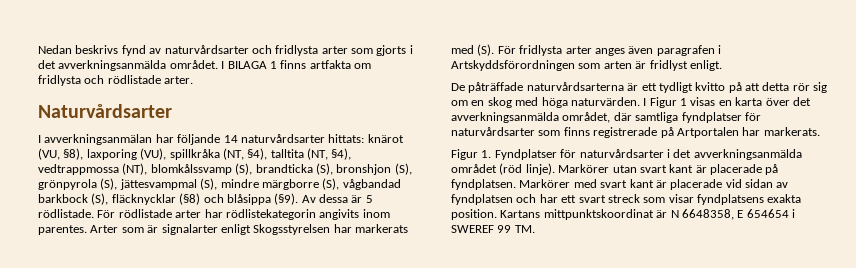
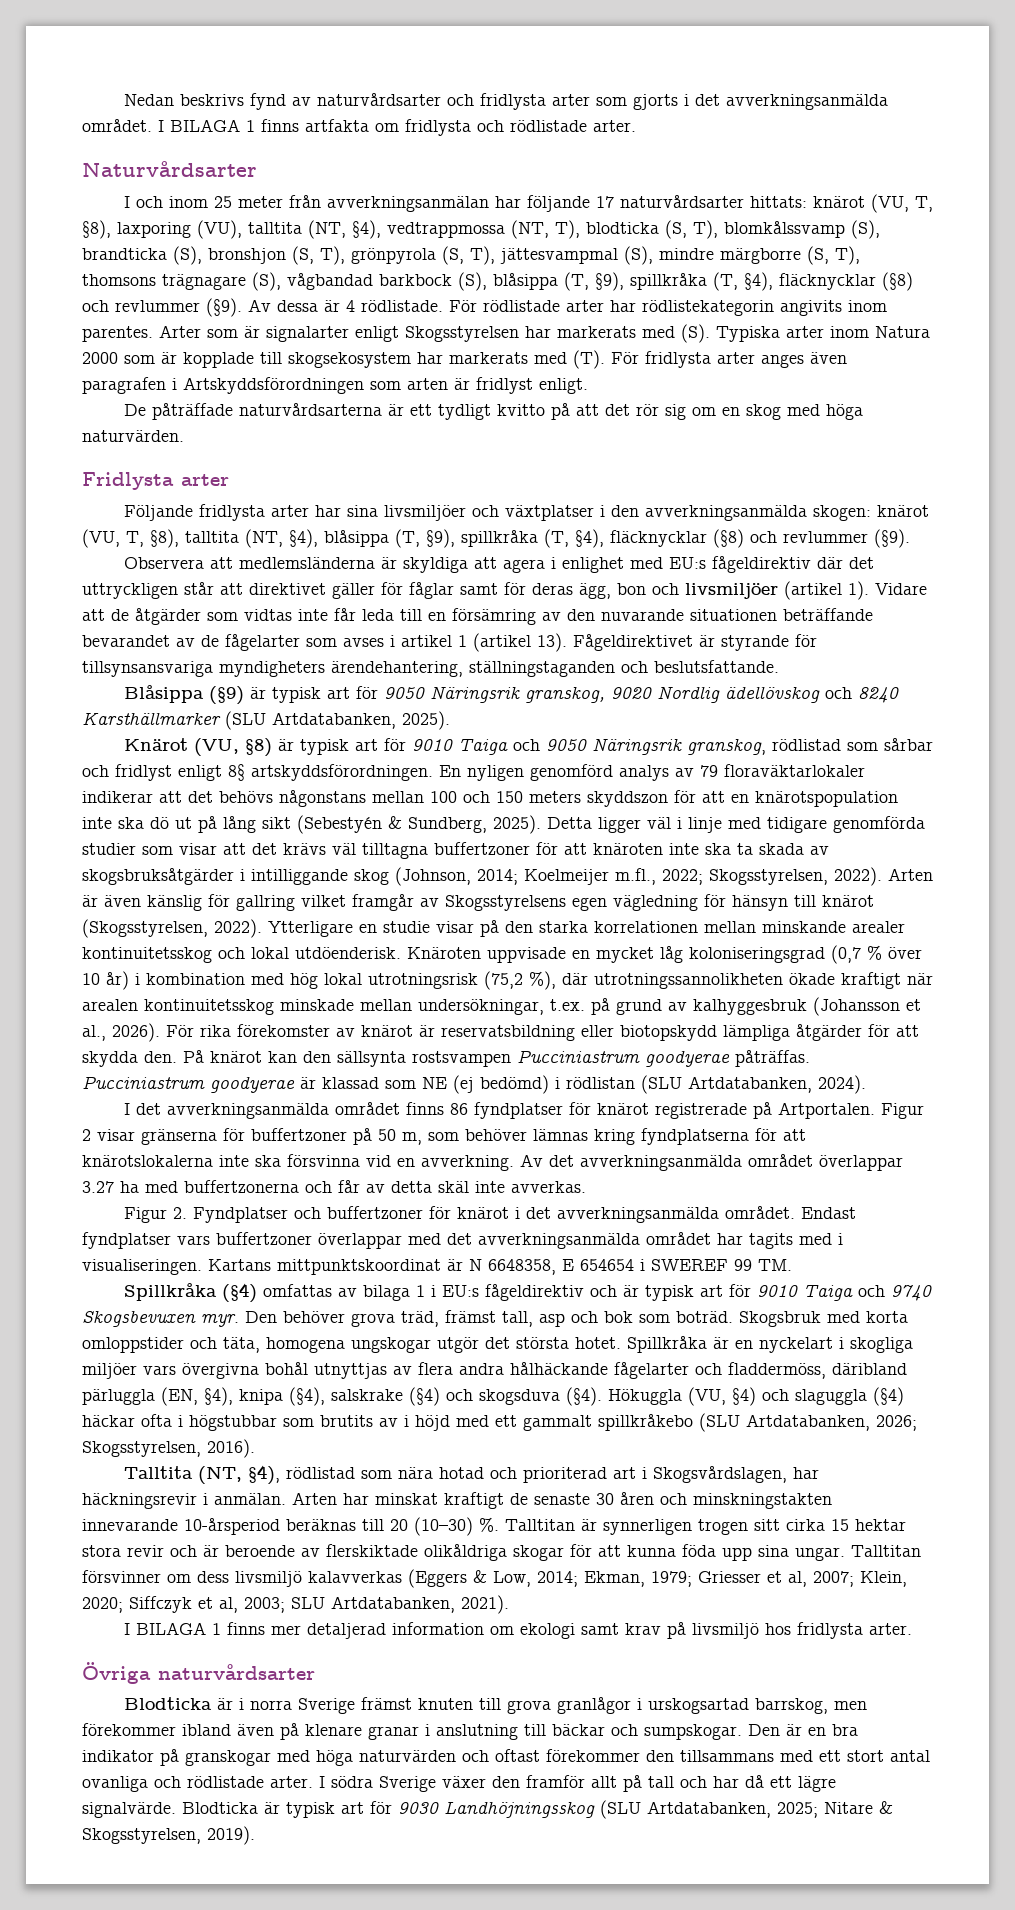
(41, 139) none -> [135,195,321,208] och inom 25 meter från
[223,135,238,143] 14 -> [595,196,614,208] 17
(60, 154) none -> [914,196,933,212] T,
[169,148,268,160] spillkråka (NT, §4), -> (242, 229) none
[122,163,148,175] (NT), -> [511,220,718,239] (NT, T), blodticka (S, T),
[394,163,412,175] [38,178,401,190] [38,193,271,205] (S), grönpyrola (S), jättesvampmal (S), mindre märgborre (S), vågbandad barkbock (S), fläcknycklar (§8) och blåsippa -> [292,246,860,265] [82,272,913,291] [82,300,200,312] (S, T), grönpyrola (S, T), jättesvampmal (S), mindre märgborre (S, T), thomsons trägnagare (S), vågbandad barkbock (S), blåsippa (T, §9), spillkråka (T, §4), fläcknycklar (§8) och revlummer
[365,195,373,203] 5 -> [346,300,355,312] 4
(495, 50) none -> [716,326,930,342] [82,350,605,369] Typiska arter inom Natura 2000 som är kopplade till skogsekosystem har markerats med (T).
[762,82,790,91] detta -> [604,404,630,416] det
[643,97,811,108] [451,112,761,123] [451,127,820,138] [451,149,802,160] [451,163,779,175] [451,179,789,190] [451,194,802,205] [451,209,497,220] I Figur 1 visas en karta över det avverkningsanmälda området, där samtliga fyndplatser för naturvårdsarter som finns registrerade på Artportalen har markerats. // Figur 1. Fyndplatser för naturvårdsarter i det avverkningsanmälda området (röd linje). Markörer utan svart kant är placerade på fyndplatsen. Markörer med svart kant är placerade vid sidan av fyndplatsen och har ett svart streck som visar fyndplatsens exakta position. -> [82,472,229,490] [123,504,929,521] [82,529,910,548] [123,556,874,573] [82,581,927,600] [82,608,873,625] [82,633,817,652] [82,660,779,677] [123,685,899,705] [82,711,450,730] [123,738,933,757] [82,764,865,781] [82,790,898,807] [82,815,925,834] [82,842,829,859] [82,867,933,886] [82,894,874,911] [82,919,905,938] [82,945,922,964] [82,971,933,990] [82,997,921,1016] [82,1023,919,1042] [82,1050,810,1067] [82,1075,866,1094] [123,1102,924,1119] [82,1128,806,1145] [82,1154,903,1171] [82,1180,586,1193] [123,1206,856,1223] [82,1232,843,1249] [82,1259,202,1275] // Fridlysta arter // Följande fridlysta arter har sina livsmiljöer och växtplatser i den avverkningsanmälda skogen: knärot (VU, T, §8), talltita (NT, §4), blåsippa (T, §9), spillkråka (T, §4), fläcknycklar (§8) och revlummer (§9). // Observera att medlemsländerna är skyldiga att agera i enlighet med EU:s fågeldirektiv där det uttryckligen står att direktivet gäller för fåglar samt för deras ägg, bon och livsmiljöer (artikel 1). Vidare att de åtgärder som vidtas inte får leda till en försämring av den nuvarande situationen beträffande bevarandet av de fågelarter som avses i artikel 1 (artikel 13). Fågeldirektivet är styrande för tillsynsansvariga myndigheters ärendehantering, ställningstaganden och beslutsfattande. // Blåsippa (§9) är typisk art för 9050 Näringsrik granskog, 9020 Nordlig ädellövskog och 8240 Karsthällmarker (SLU Artdatabanken, 2025). // Knärot (VU, §8) är typisk art för 9010 Taiga och 9050 Näringsrik granskog, rödlistad som sårbar och fridlyst enligt 8§ artskyddsförordningen. En nyligen genomförd analys av 79 floraväktarlokaler indikerar att det behövs någonstans mellan 100 och 150 meters skyddszon för att en knärotspopulation inte ska dö ut på lång sikt (Sebestyén & Sundberg, 2025). Detta ligger väl i linje med tidigare genomförda studier som visar att det krävs väl tilltagna buffertzoner för att knäroten inte ska ta skada av skogsbruksåtgärder i intilliggande skog (Johnson, 2014; Koelmeijer m.fl., 2022; Skogsstyrelsen, 2022). Arten är även känslig för gallring vilket framgår av Skogsstyrelsens egen vägledning för hänsyn till knärot (Skogsstyrelsen, 2022). Ytterligare en studie visar på den starka korrelationen mellan minskande arealer kontinuitetsskog och lokal utdöenderisk. Knäroten uppvisade en mycket låg koloniseringsgrad (0,7 % över 10 år) i kombination med hög lokal utrotningsrisk (75,2 %), där utrotningssannolikheten ökade kraftigt när arealen kontinuitetsskog minskade mellan undersökningar, t.ex. på grund av kalhyggesbruk (Johansson et al., 2026). För rika förekomster av knärot är reservatsbildning eller biotopskydd lämpliga åtgärder för att skydda den. På knärot kan den sällsynta rostsvampen Pucciniastrum goodyerae påträffas. Pucciniastrum goodyerae är klassad som NE (ej bedömd) i rödlistan (SLU Artdatabanken, 2024). // I det avverkningsanmälda området finns 86 fyndplatser för knärot registrerade på Artportalen. Figur 2 visar gränserna för buffertzoner på 50 m, som behöver lämnas kring fyndplatserna för att knärotslokalerna inte ska försvinna vid en avverkning. Av det avverkningsanmälda området överlappar 3.27 ha med buffertzonerna och får av detta skäl inte avverkas. // Figur 2. Fyndplatser och buffertzoner för knärot i det avverkningsanmälda området. Endast fyndplatser vars buffertzoner överlappar med det avverkningsanmälda området har tagits med i visualiseringen.
(535, 229) none -> [123,1283,932,1303] [82,1310,908,1327] [82,1336,913,1353] [82,1362,907,1379] [82,1387,904,1406] [82,1413,917,1432] [82,1439,255,1458] [123,1465,819,1485] [82,1492,832,1509] [82,1517,906,1536] [82,1544,921,1561] [82,1569,907,1588] [82,1595,509,1614] [123,1622,912,1639] [82,1662,315,1684] [123,1697,867,1714] [82,1723,858,1740] [82,1749,930,1766] [82,1775,836,1792] [82,1800,893,1819] [82,1826,255,1845] // Spillkråka (§4) omfattas av bilaga 1 i EU:s fågeldirektiv och är typisk art för 9010 Taiga och 9740 Skogsbevuxen myr. Den behöver grova träd, främst tall, asp och bok som boträd. Skogsbruk med korta omloppstider och täta, homogena ungskogar utgör det största hotet. Spillkråka är en nyckelart i skogliga miljöer vars övergivna bohål utnyttjas av flera andra hålhäckande fågelarter och fladdermöss, däribland pärluggla (EN, §4), knipa (§4), salskrake (§4) och skogsduva (§4). Hökuggla (VU, §4) och slaguggla (§4) häckar ofta i högstubbar som brutits av i höjd med ett gammalt spillkråkebo (SLU Artdatabanken, 2026; Skogsstyrelsen, 2016). // Talltita (NT, §4), rödlistad som nära hotad och prioriterad art i Skogsvårdslagen, har häckningsrevir i anmälan. Arten har minskat kraftigt de senaste 30 åren och minskningstakten innevarande 10-årsperiod beräknas till 20 (10–30) %. Talltitan är synnerligen trogen sitt cirka 15 hektar stora revir och är beroende av flerskiktade olikåldriga skogar för att kunna föda upp sina ungar. Talltitan försvinner om dess livsmiljö kalavverkas (Eggers & Low, 2014; Ekman, 1979; Griesser et al, 2007; Klein, 2020; Siffczyk et al, 2003; SLU Artdatabanken, 2021). // I BILAGA 1 finns mer detaljerad information om ekologi samt krav på livsmiljö hos fridlysta arter. // Övriga naturvårdsarter // Blodticka är i norra Sverige främst knuten till grova granlågor i urskogsartad barrskog, men förekommer ibland även på klenare granar i anslutning till bäckar och sumpskogar. Den är en bra indikator på granskogar med höga naturvärden och oftast förekommer den tillsammans med ett stort antal ovanliga och rödlistade arter. I södra Sverige växer den framför allt på tall och har då ett lägre signalvärde. Blodticka är typisk art för 9030 Landhöjningsskog (SLU Artdatabanken, 2025; Nitare & Skogsstyrelsen, 2019).

